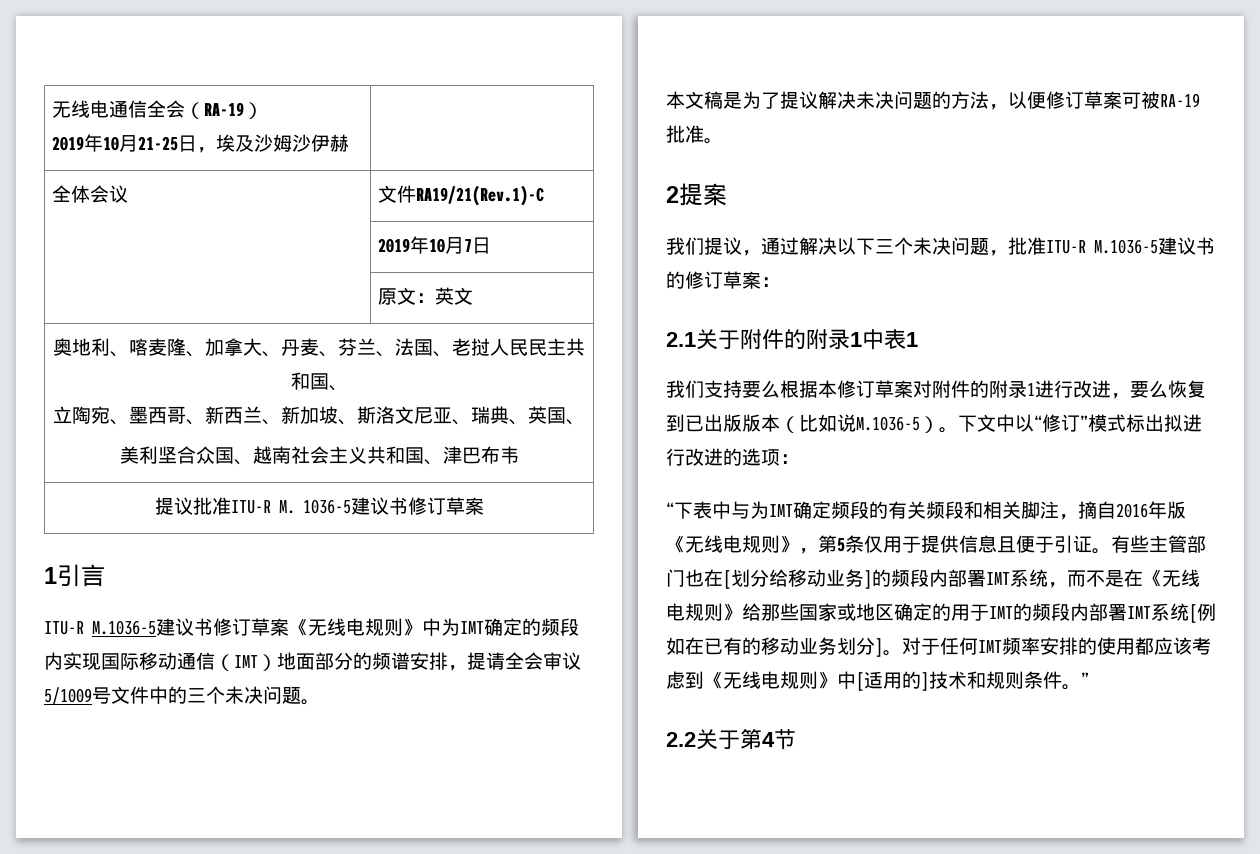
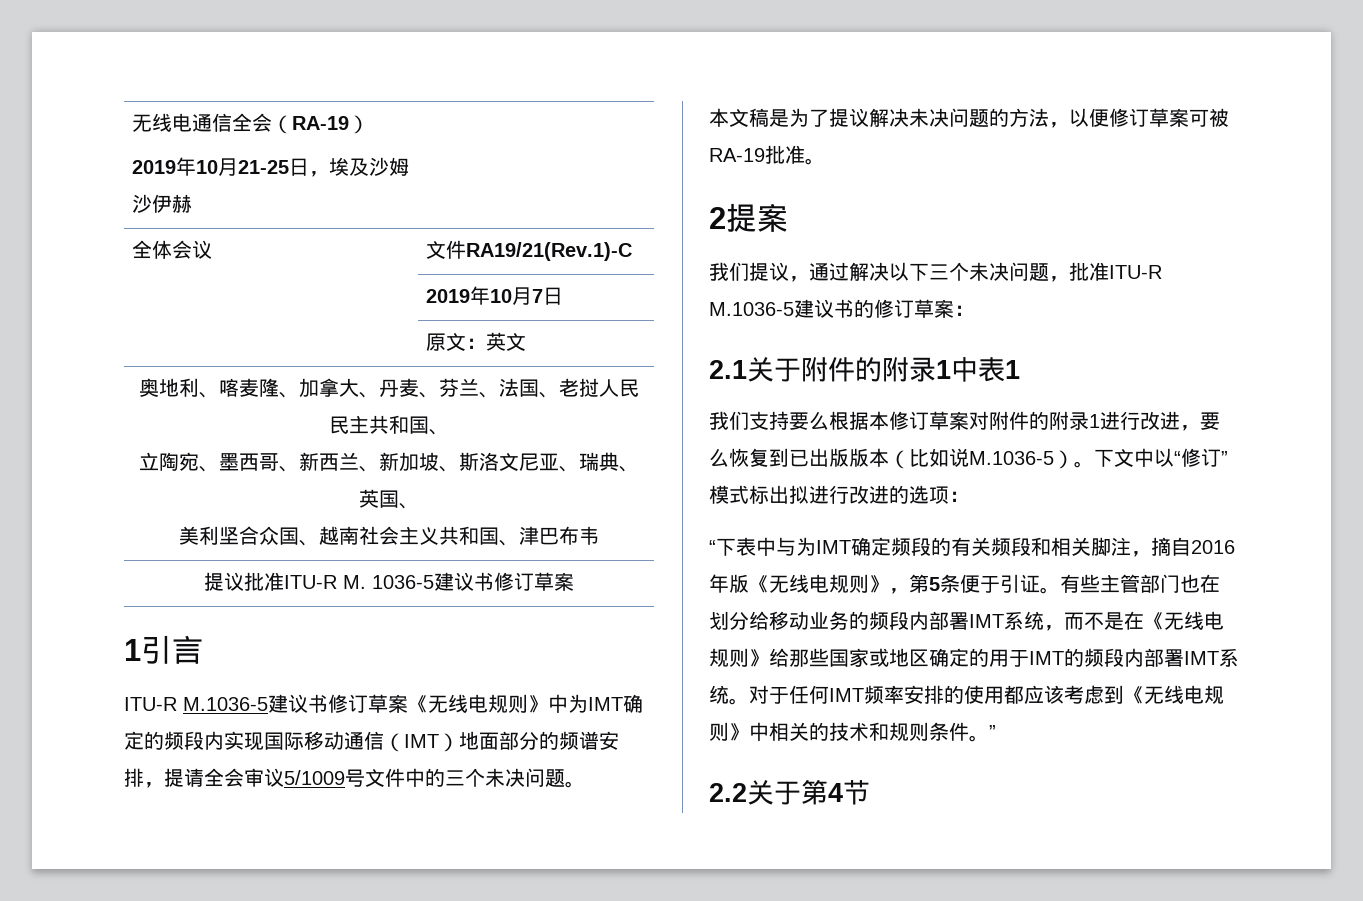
[864,535,1016,553] 仅用于提供信息且 -> (960, 583) none
[723,570,731,589] [ -> (1220, 583) none
[864,570,872,589] ] -> (849, 620) none
[1189,603,1216,623] [666,637,883,657] [例如在已有的移动业务划分] -> (729, 694) none
[856,671,929,691] [适用的] -> [769,722,829,741] 相关的

